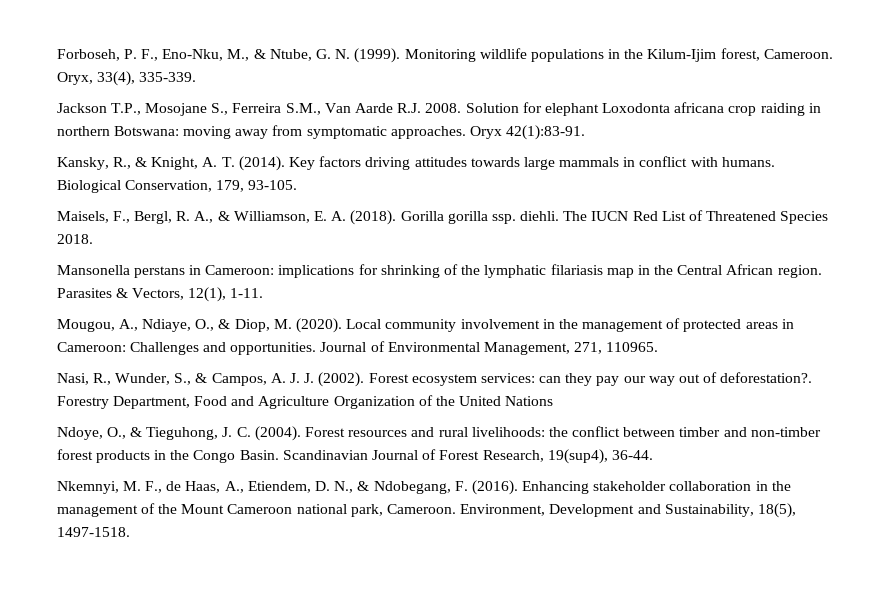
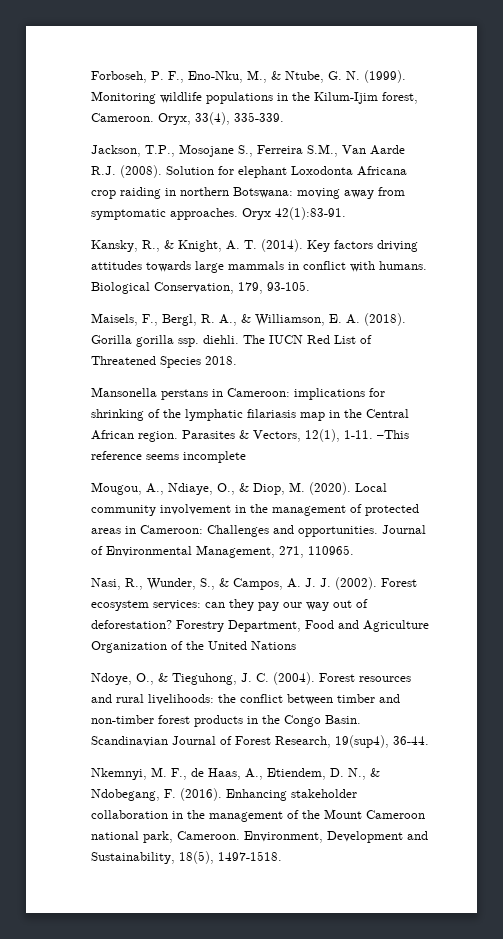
[56,103,107,113] Jackson -> [91,145,142,157] Jackson,
[425,103,462,113] 2008. -> [120,165,163,178] (2008).
[674,102,725,113] africana -> [357,166,408,176] Africana
(264, 293) none -> [377,430,410,439] [91,451,247,463] –This reference seems incomplete
[720,372,813,383] deforestation?. -> [91,620,173,629] deforestation?

